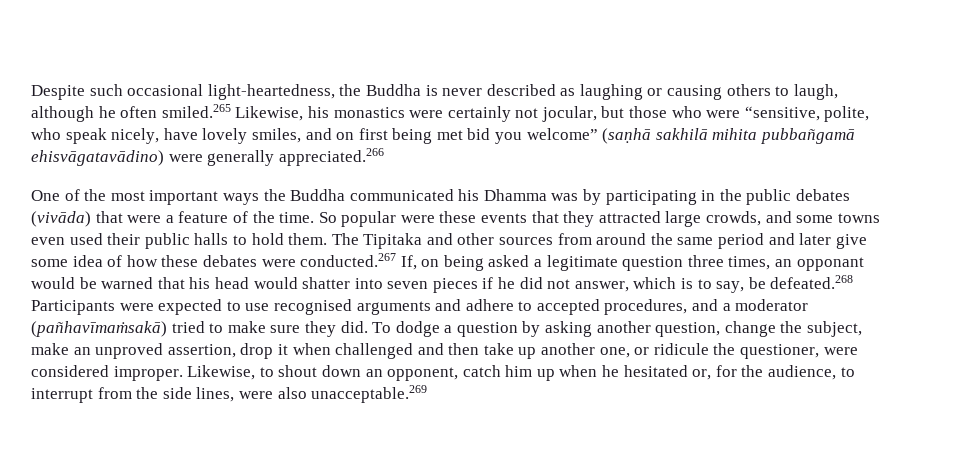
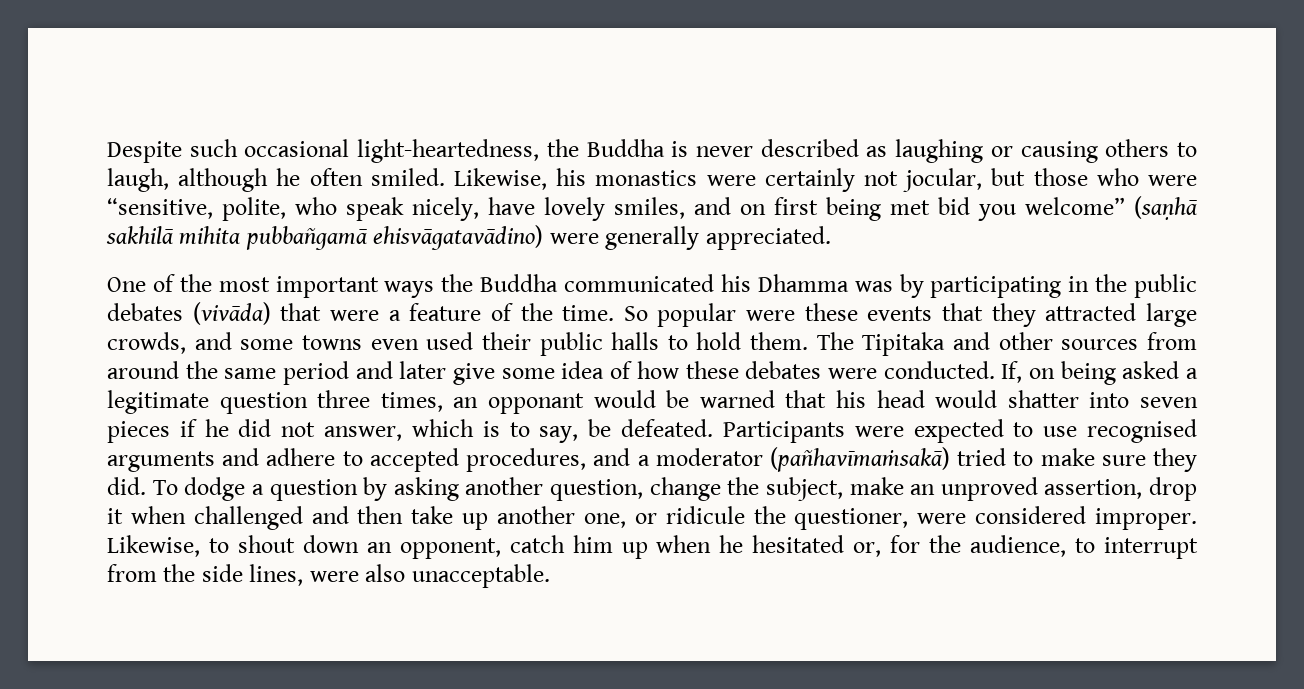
[161,104,231,118] smiled.265 -> [370,168,445,186] smiled.
[278,148,384,166] appreciated.266 -> [705,226,831,250] appreciated.
[300,253,397,267] conducted.267 -> [883,361,995,379] conducted.
[770,275,854,289] defeated.268 -> [621,419,714,437] defeated.
[311,385,428,403] unacceptable.269 -> [411,564,550,588] unacceptable.

